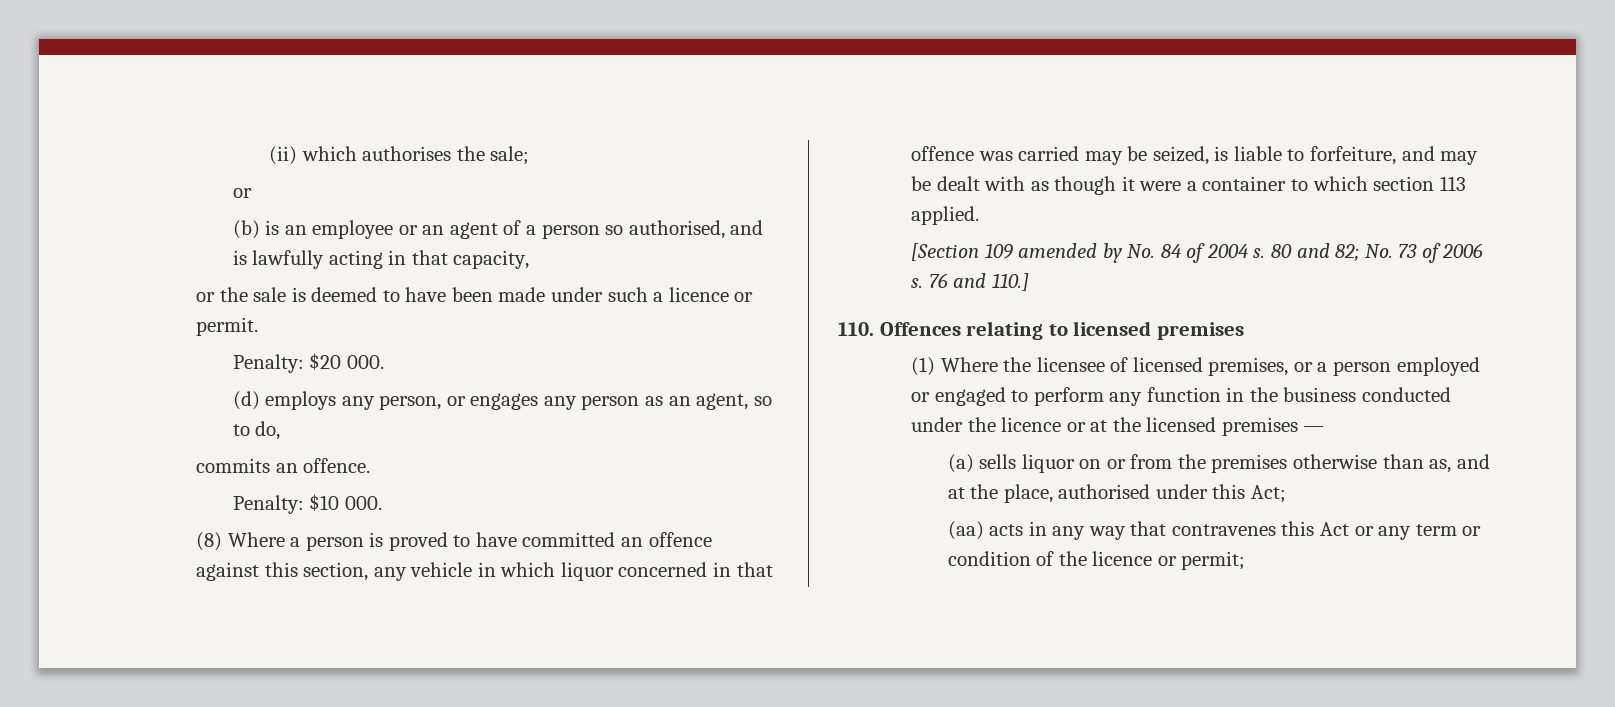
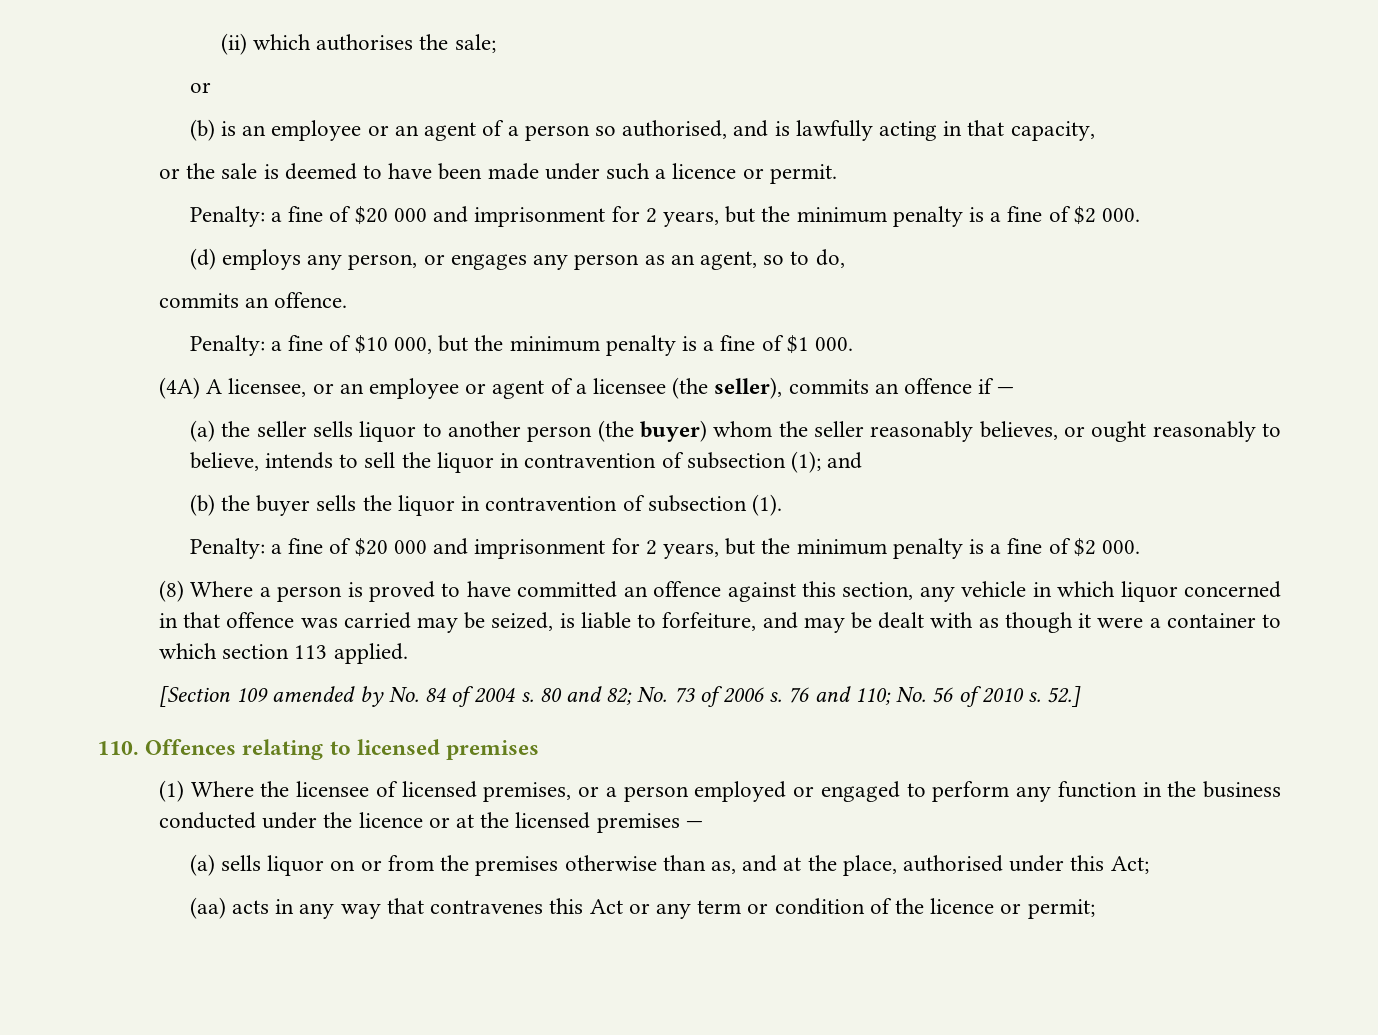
[309,353,342,370] $20 -> [271,206,1096,227] a fine of $20 000 and imprisonment for 2 years, but the minimum penalty is a fine of $2
[309,494,340,511] $10 -> [271,335,853,356] [158,377,1015,399] [189,420,1281,442] [189,451,863,473] [189,494,782,516] [189,538,1096,559] a fine of $10 000, but the minimum penalty is a fine of $1 000. // (4A) A licensee, or an employee or agent of a licensee (the seller), commits an offence if — // (a) the seller sells liquor to another person (the buyer) whom the seller reasonably believes, or ought reasonably to believe, intends to sell the liquor in contravention of subsection (1); and // (b) the buyer sells the liquor in contravention of subsection (1). // Penalty: a fine of $20 000 and imprisonment for 2 years, but the minimum penalty is a fine of $2
[991,273,1029,291] 110.] -> [854,686,1082,707] 110; No. 56 of 2010 s. 52.]

